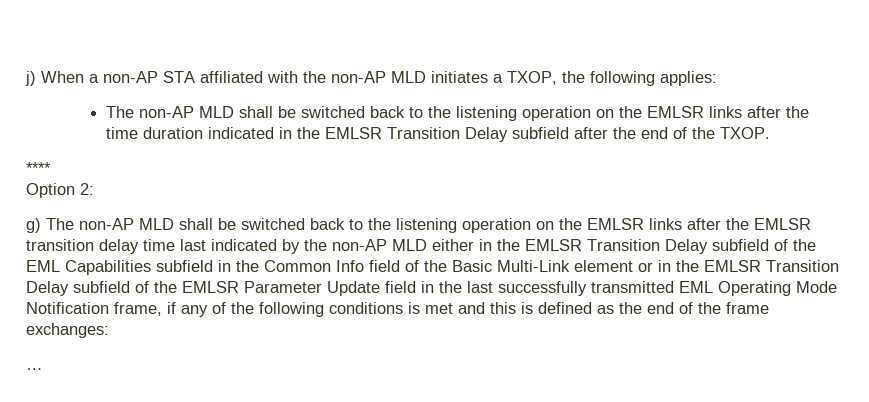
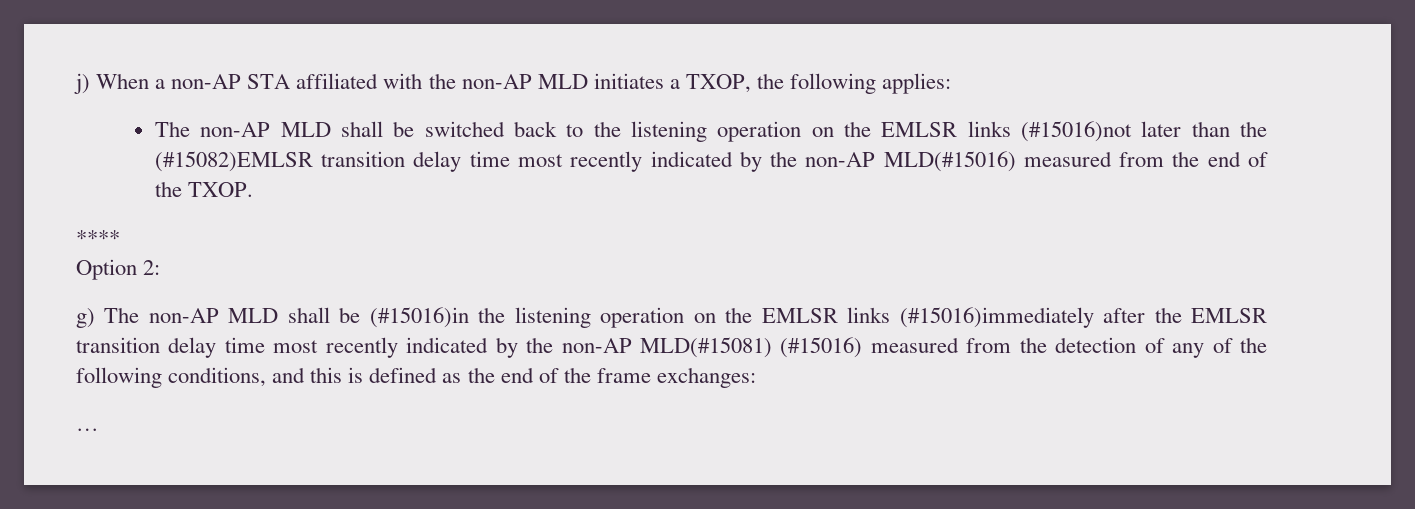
[746,106,809,118] [105,127,608,142] after the time duration indicated in the EMLSR Transition Delay subfield after -> [1020,121,1267,142] [154,151,1165,172] (#15016)not later than the (#15082)EMLSR transition delay time most recently indicated by the non-AP MLD(#15016) measured from
[241,218,682,233] switched back to the listening operation on the EMLSR links -> [369,307,1094,328] (#15016)in the listening operation on the EMLSR links (#15016)immediately
[180,239,816,254] [26,260,839,275] [26,281,837,296] [26,302,176,316] last indicated by the non-AP MLD either in the EMLSR Transition Delay subfield of the EML Capabilities subfield in the Common Info field of the Basic Multi-Link element or in the EMLSR Transition Delay subfield of the EMLSR Parameter Update field in the last successfully transmitted EML Operating Mode Notification frame, if -> [273,337,1165,358] most recently indicated by the non-AP MLD(#15081) (#15016) measured from the detection of
[329,302,453,314] conditions is met -> [168,367,267,387] conditions,

